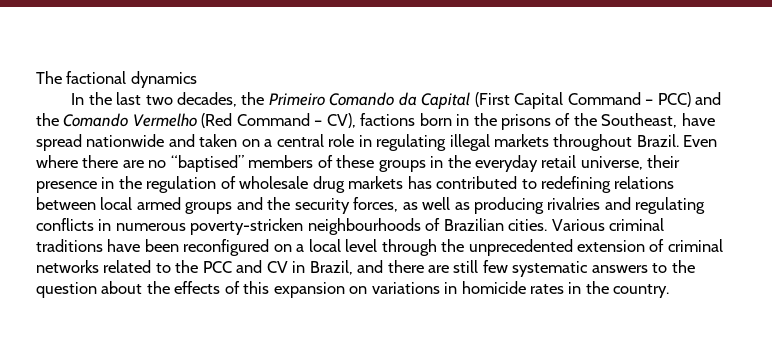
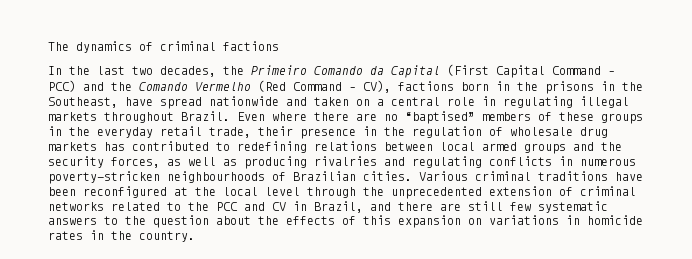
[66,71,127,84] factional -> (69, 46) none
(197, 79) none -> [139,41,279,51] of criminal factions
[555,113,571,126] of -> [601,81,615,91] in
[580,156,643,170] universe, -> [209,127,251,138] trade,
[273,244,305,252] on a -> [174,187,216,196] at the

